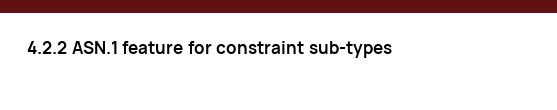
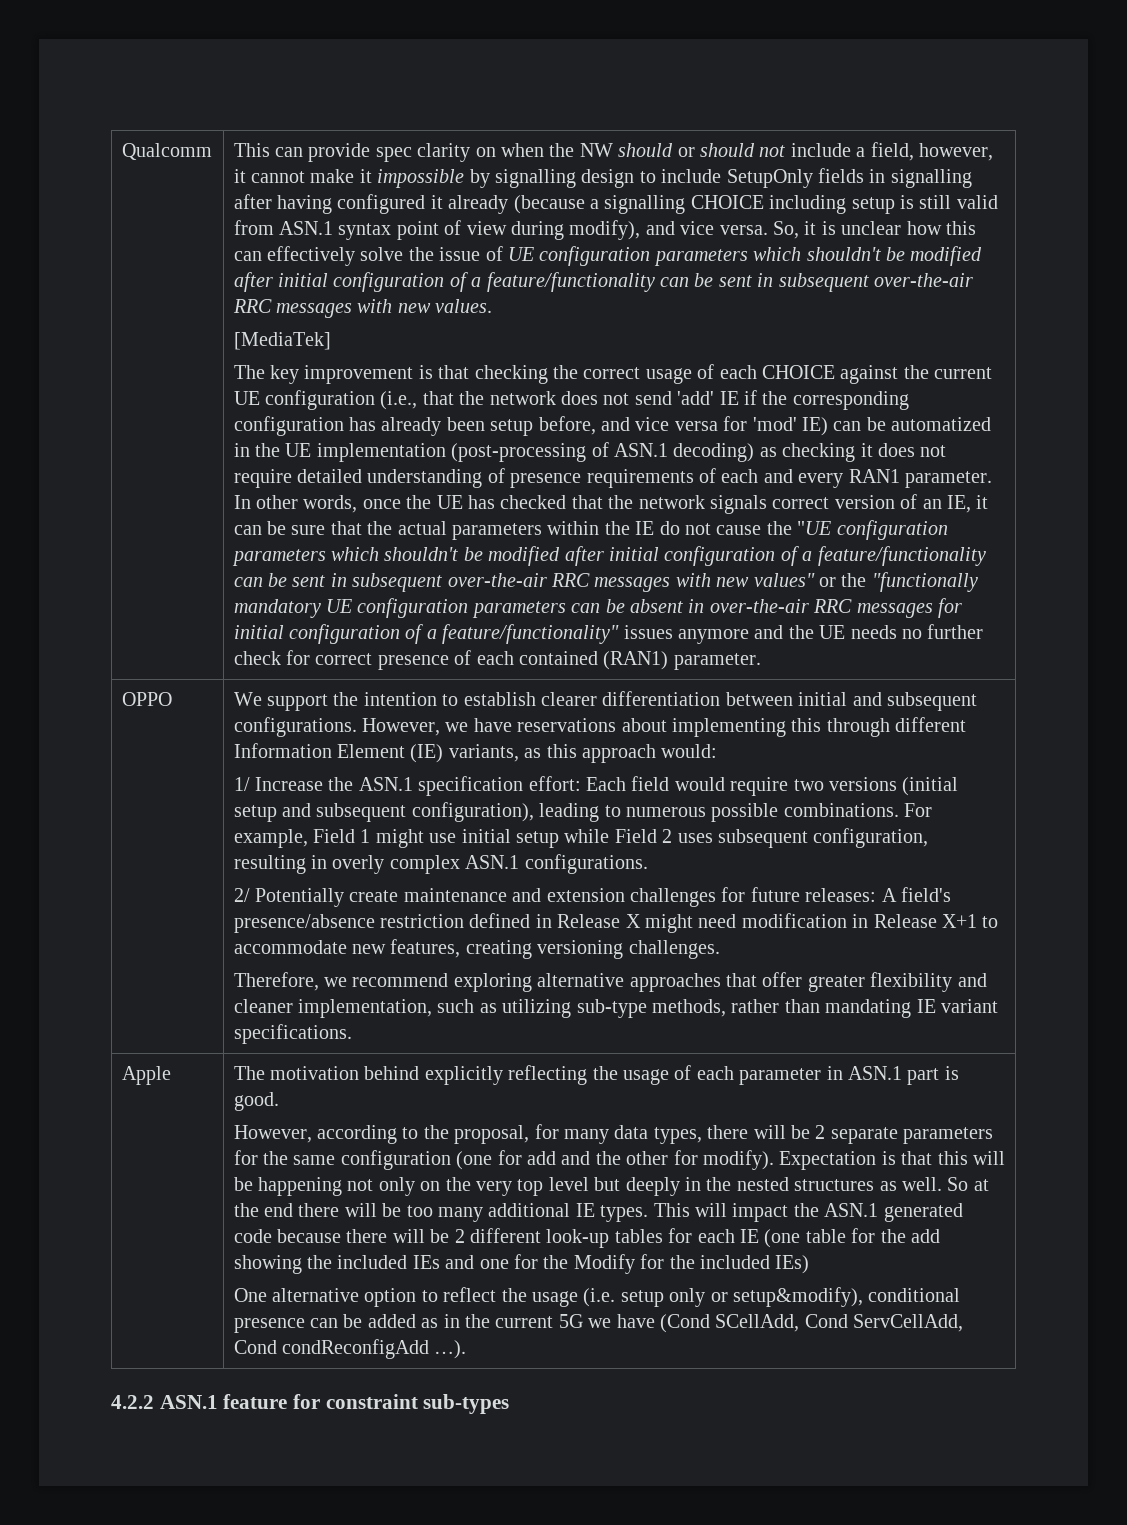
(27, 47) none -> [121,143,212,160] [233,142,994,162] [233,168,972,188] [233,194,998,214] [233,220,977,240] [233,246,983,266] [233,272,974,292] [232,299,493,318] [233,332,331,350] [233,364,993,384] [233,390,909,410] [233,416,992,436] [233,442,947,462] [233,468,993,488] [233,494,989,514] [233,520,948,540] [231,546,986,566] [233,572,978,592] [233,598,963,618] [233,624,984,644] [233,650,761,670] [121,692,172,706] [233,691,978,711] [233,717,967,737] [233,743,718,763] [233,776,959,796] [233,802,933,822] [233,828,929,848] [233,854,648,874] [233,887,952,907] [233,913,999,933] [233,939,720,959] [233,972,987,992] [233,999,999,1018] [233,1024,352,1044] [121,1066,171,1085] [233,1065,959,1085] [233,1092,279,1111] [233,1124,994,1144] [233,1150,1006,1170] [233,1177,989,1196] [233,1203,963,1222] [233,1228,941,1248] [233,1254,810,1274] [233,1287,961,1307] [233,1314,964,1333] [233,1339,467,1359] Qualcomm | This can provide spec clarity on when the NW should or should not include a field, however, it cannot make it impossible by signalling design to include SetupOnly fields in signalling after having configured it already (because a signalling CHOICE including setup is still valid from ASN.1 syntax point of view during modify), and vice versa. So, it is unclear how this can effectively solve the issue of UE configuration parameters which shouldn't be modified after initial configuration of a feature/functionality can be sent in subsequent over-the-air RRC messages with new values. // [MediaTek] // The key improvement is that checking the correct usage of each CHOICE against the current UE configuration (i.e., that the network does not send 'add' IE if the corresponding configuration has already been setup before, and vice versa for 'mod' IE) can be automatized in the UE implementation (post-processing of ASN.1 decoding) as checking it does not require detailed understanding of presence requirements of each and every RAN1 parameter. In other words, once the UE has checked that the network signals correct version of an IE, it can be sure that the actual parameters within the IE do not cause the "UE configuration parameters which shouldn't be modified after initial configuration of a feature/functionality can be sent in subsequent over-the-air RRC messages with new values" or the "functionally mandatory UE configuration parameters can be absent in over-the-air RRC messages for initial configuration of a feature/functionality" issues anymore and the UE needs no further check for correct presence of each contained (RAN1) parameter. // OPPO | We support the intention to establish clearer differentiation between initial and subsequent configurations. However, we have reservations about implementing this through different Information Element (IE) variants, as this approach would: // 1/ Increase the ASN.1 specification effort: Each field would require two versions (initial setup and subsequent configuration), leading to numerous possible combinations. For example, Field 1 might use initial setup while Field 2 uses subsequent configuration, resulting in overly complex ASN.1 configurations. // 2/ Potentially create maintenance and extension challenges for future releases: A field's presence/absence restriction defined in Release X might need modification in Release X+1 to accommodate new features, creating versioning challenges. // Therefore, we recommend exploring alternative approaches that offer greater flexibility and cleaner implementation, such as utilizing sub-type methods, rather than mandating IE variant specifications. // Apple | The motivation behind explicitly reflecting the usage of each parameter in ASN.1 part is good. // However, according to the proposal, for many data types, there will be 2 separate parameters for the same configuration (one for add and the other for modify). Expectation is that this will be happening not only on the very top level but deeply in the nested structures as well. So at the end there will be too many additional IE types. This will impact the ASN.1 generated code because there will be 2 different look-up tables for each IE (one table for the add showing the included IEs and one for the Modify for the included IEs) // One alternative option to reflect the usage (i.e. setup only or setup&modify), conditional presence can be added as in the current 5G we have (Cond SCellAdd, Cond ServCellAdd, Cond condReconfigAdd …). //

